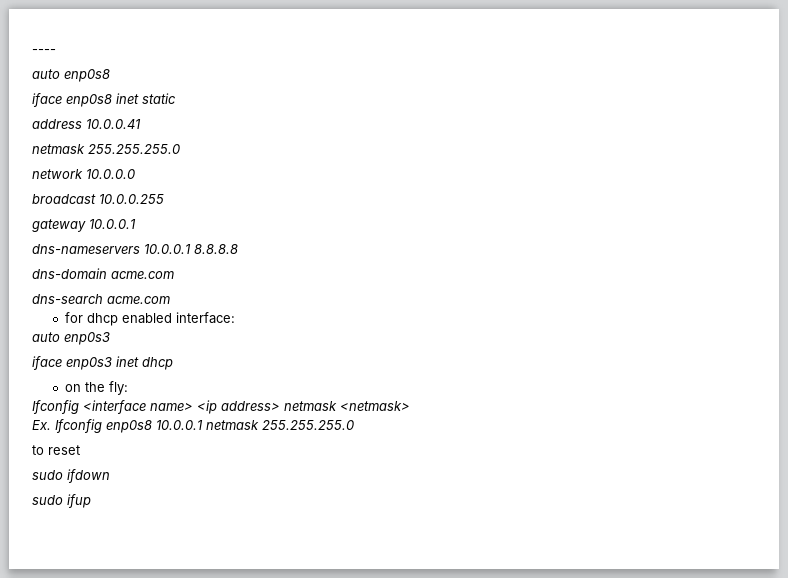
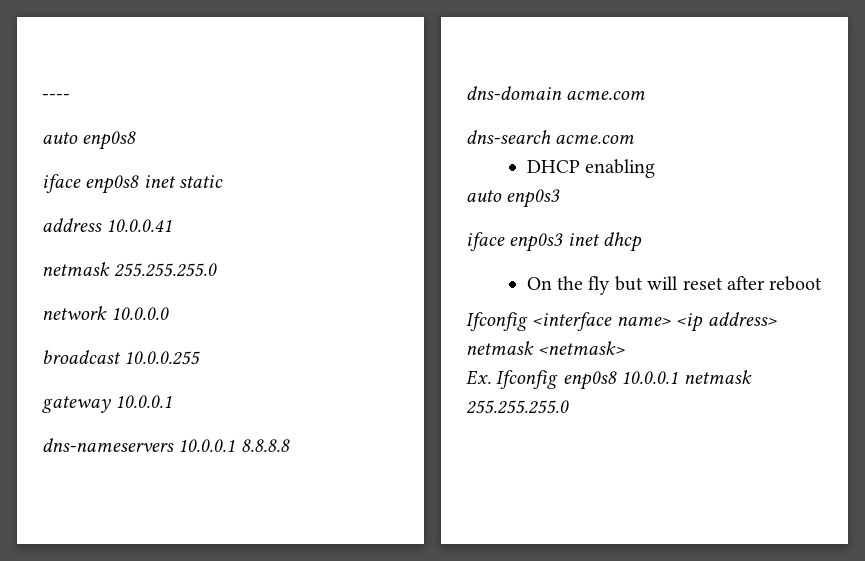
[64,312,235,326] for dhcp enabled interface: -> [526,159,656,178] DHCP enabling
[64,381,128,395] on the fly: -> [526,276,823,295] On the fly but will reset after reboot
[32,445,80,455] [32,469,110,483] [32,494,91,508] // to reset // sudo ifdown // sudo ifup -> (569, 407) none

